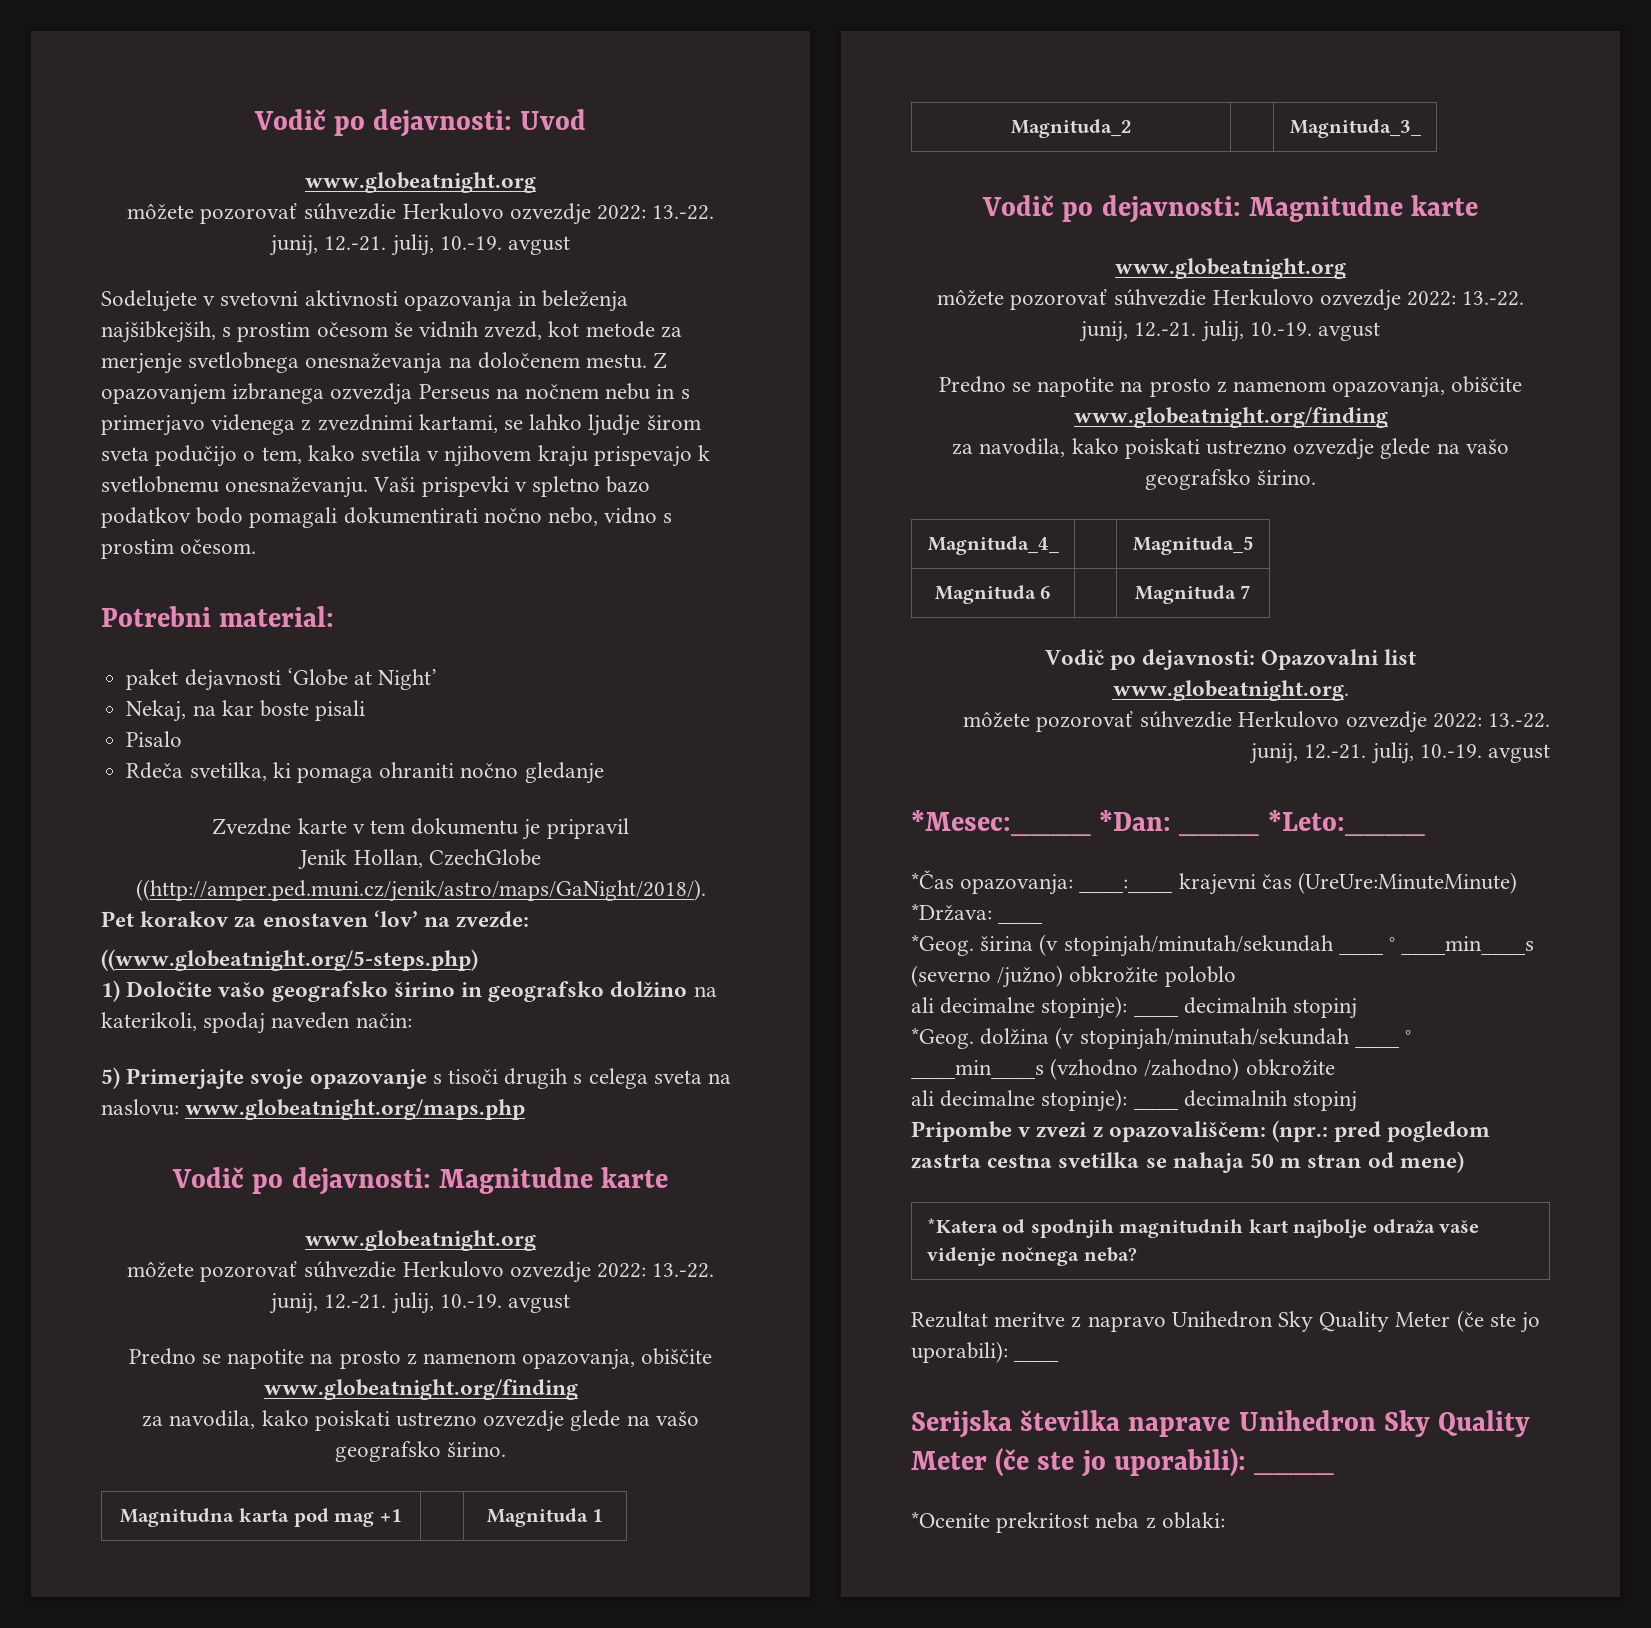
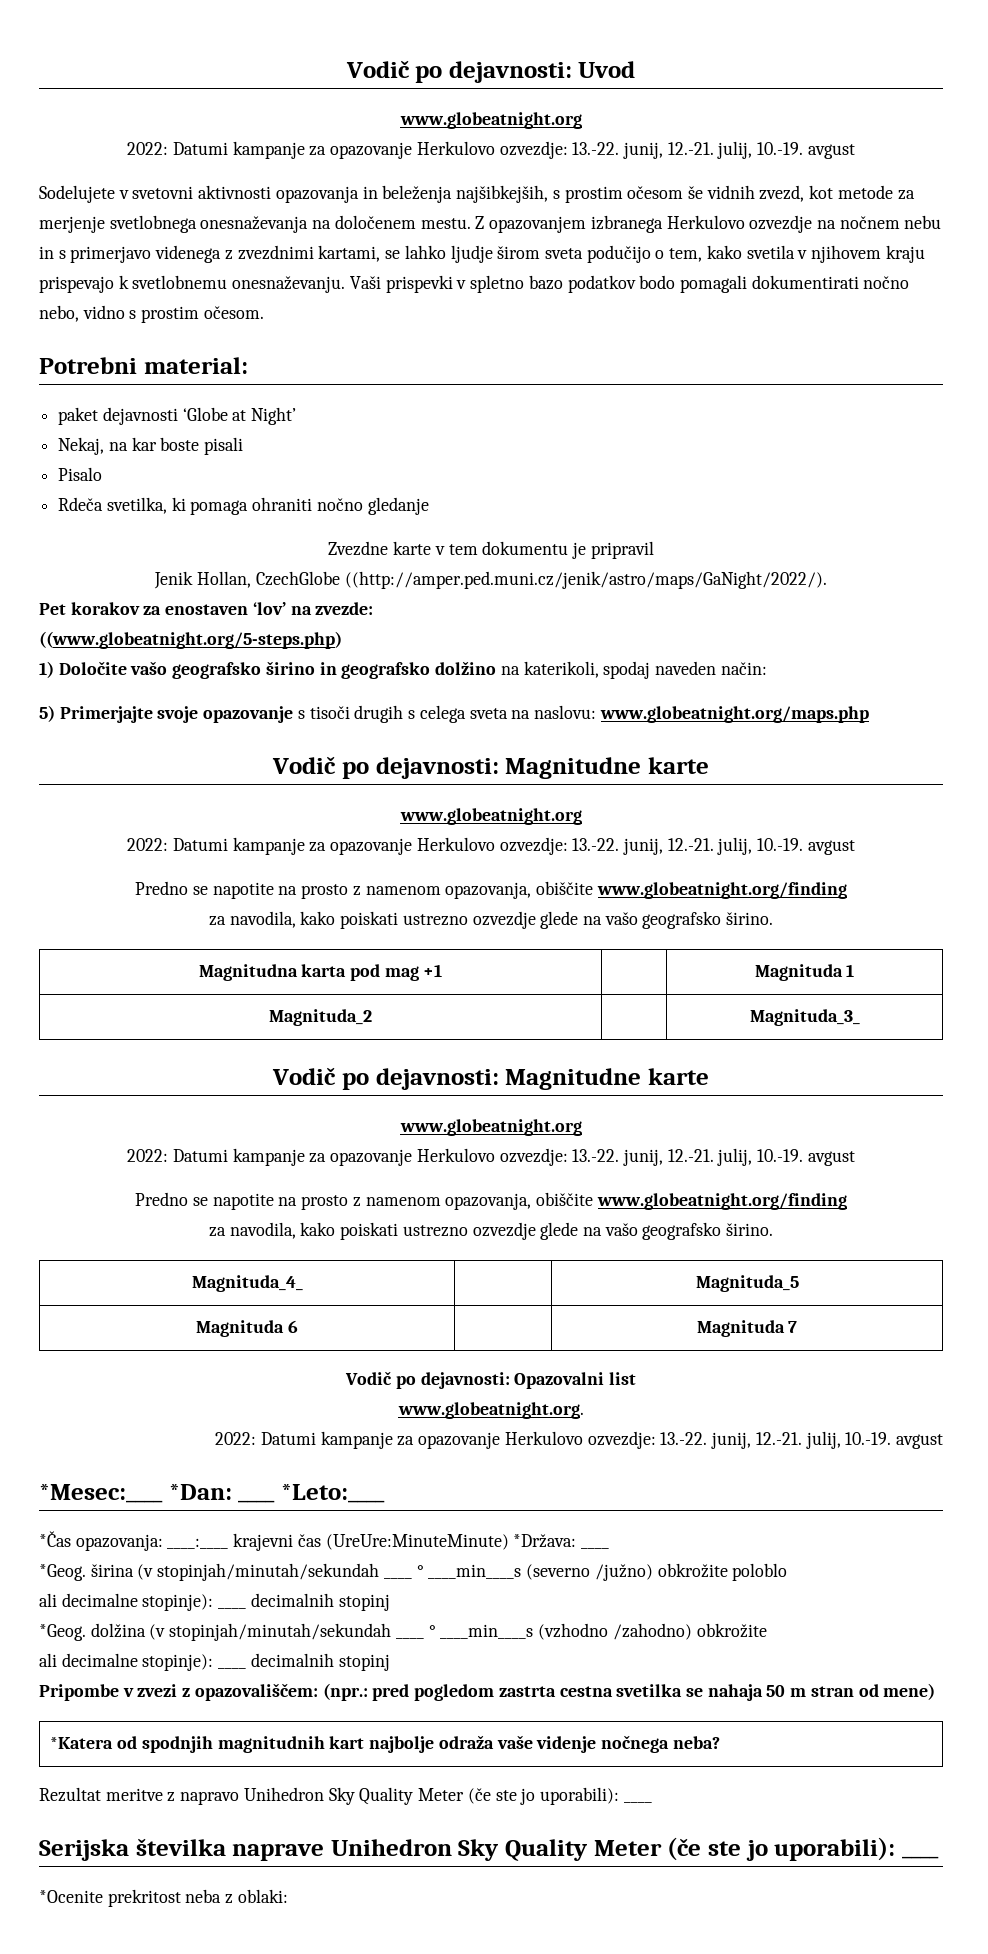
[126,203,646,225] môžete pozorovať súhvezdie Herkulovo ozvezdje 2022: -> [127,141,568,159] 2022: Datumi kampanje za opazovanje Herkulovo ozvezdje:
[330,383,490,405] ozvezdja Perseus -> [666,215,813,233] Herkulovo ozvezdje
[135,879,706,902] ((http://amper.ped.muni.cz/jenik/astro/maps/GaNight/2018/). -> [344,571,827,589] ((http://amper.ped.muni.cz/jenik/astro/maps/GaNight/2022/).
[126,1261,646,1283] môžete pozorovať súhvezdie Herkulovo ozvezdje 2022: -> [127,837,568,855] 2022: Datumi kampanje za opazovanje Herkulovo ozvezdje:
[936,289,1456,311] môžete pozorovať súhvezdie Herkulovo ozvezdje 2022: -> [127,1148,568,1166] 2022: Datumi kampanje za opazovanje Herkulovo ozvezdje:
[962,711,1482,733] môžete pozorovať súhvezdie Herkulovo ozvezdje 2022: -> [215,1431,656,1449] 2022: Datumi kampanje za opazovanje Herkulovo ozvezdje:

